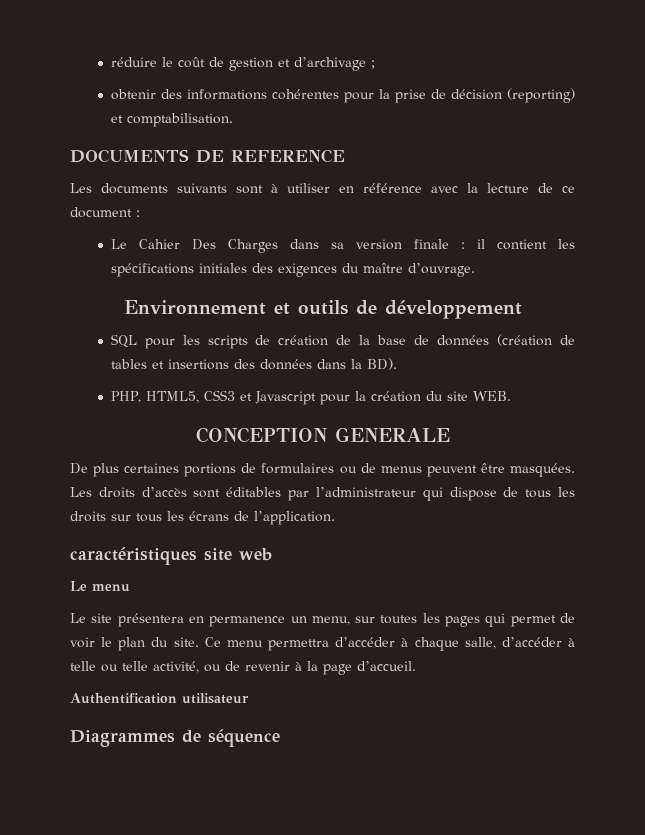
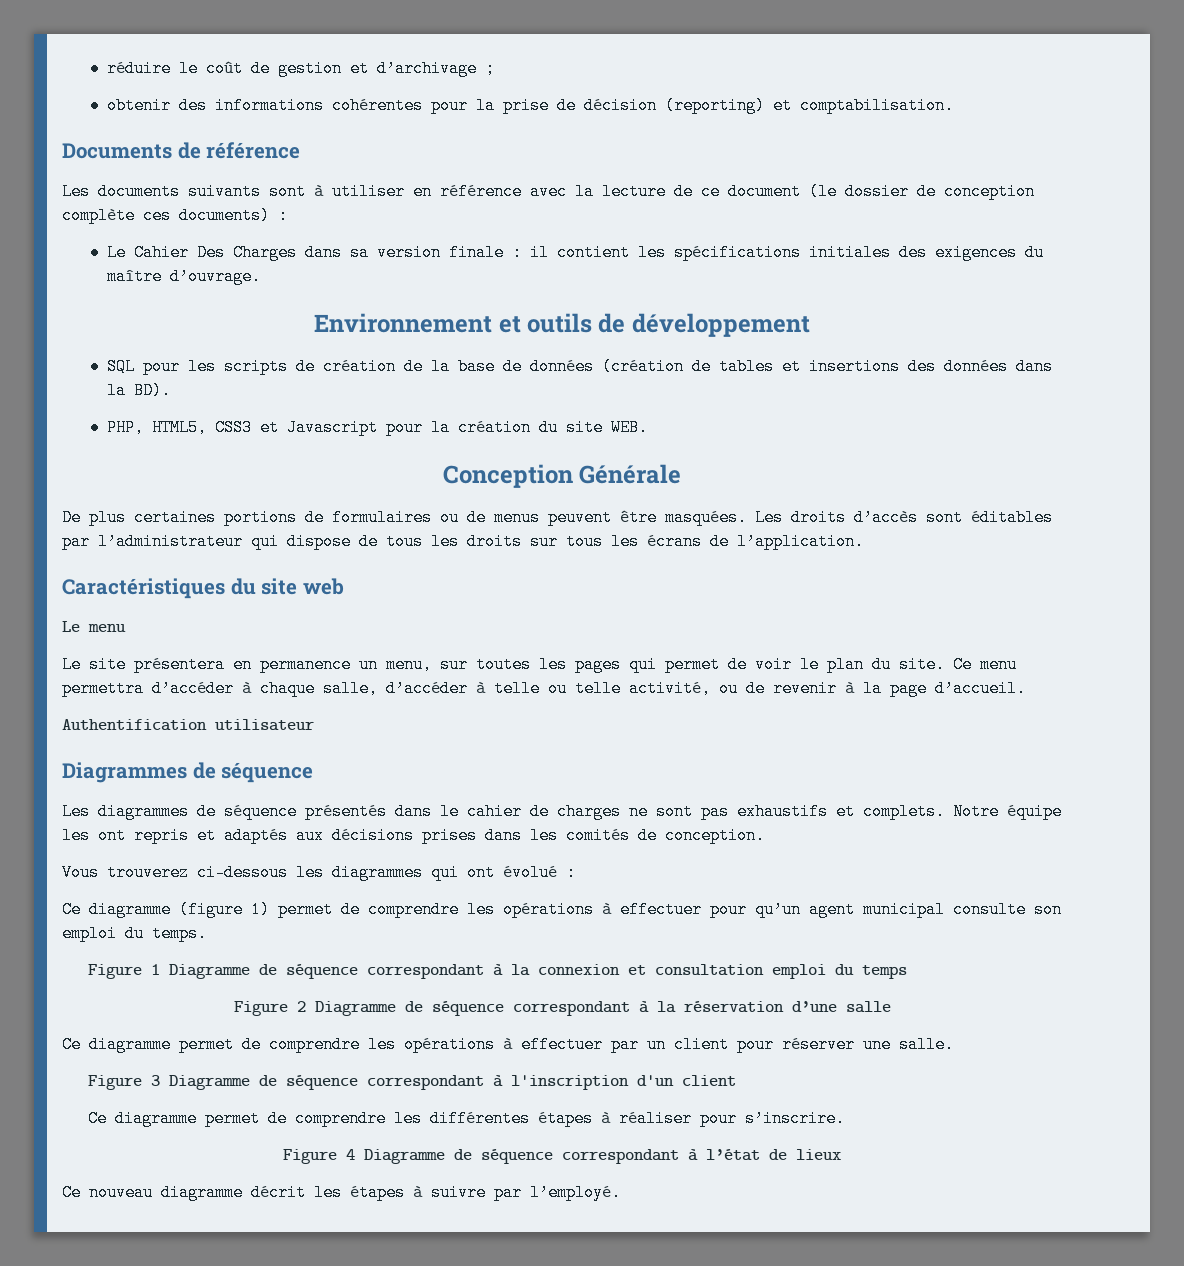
[70,149,345,163] DOCUMENTS DE REFERENCE -> [62,142,301,159] Documents de référence
(132, 212) none -> [809,183,1035,200] [62,207,270,224] (le dossier de conception complète ces documents)
[195,427,450,443] CONCEPTION GENERALE -> [442,464,682,488] Conception Générale
[70,547,197,565] caractéristiques -> [62,578,256,599] Caractéristiques du
(280, 738) none -> [62,803,1062,820] [62,827,765,844] [62,864,576,881] [62,901,1062,918] [62,925,207,942] [87,964,907,979] [233,1001,891,1016] [62,1036,954,1053] [87,1075,736,1090] [87,1110,845,1127] [283,1149,841,1164] [62,1184,621,1201] // Les diagrammes de séquence présentés dans le cahier de charges ne sont pas exhaustifs et complets. Notre équipe les ont repris et adaptés aux décisions prises dans les comités de conception. // Vous trouverez ci-dessous les diagrammes qui ont évolué : // Ce diagramme (figure 1) permet de comprendre les opérations à effectuer pour qu’un agent municipal consulte son emploi du temps. // Figure 1 Diagramme de séquence correspondant à la connexion et consultation emploi du temps // Figure 2 Diagramme de séquence correspondant à la réservation d’une salle // Ce diagramme permet de comprendre les opérations à effectuer par un client pour réserver une salle. // Figure 3 Diagramme de séquence correspondant à l'inscription d'un client // Ce diagramme permet de comprendre les différentes étapes à réaliser pour s’inscrire. // Figure 4 Diagramme de séquence correspondant à l’état de lieux // Ce nouveau diagramme décrit les étapes à suivre par l’employé.

